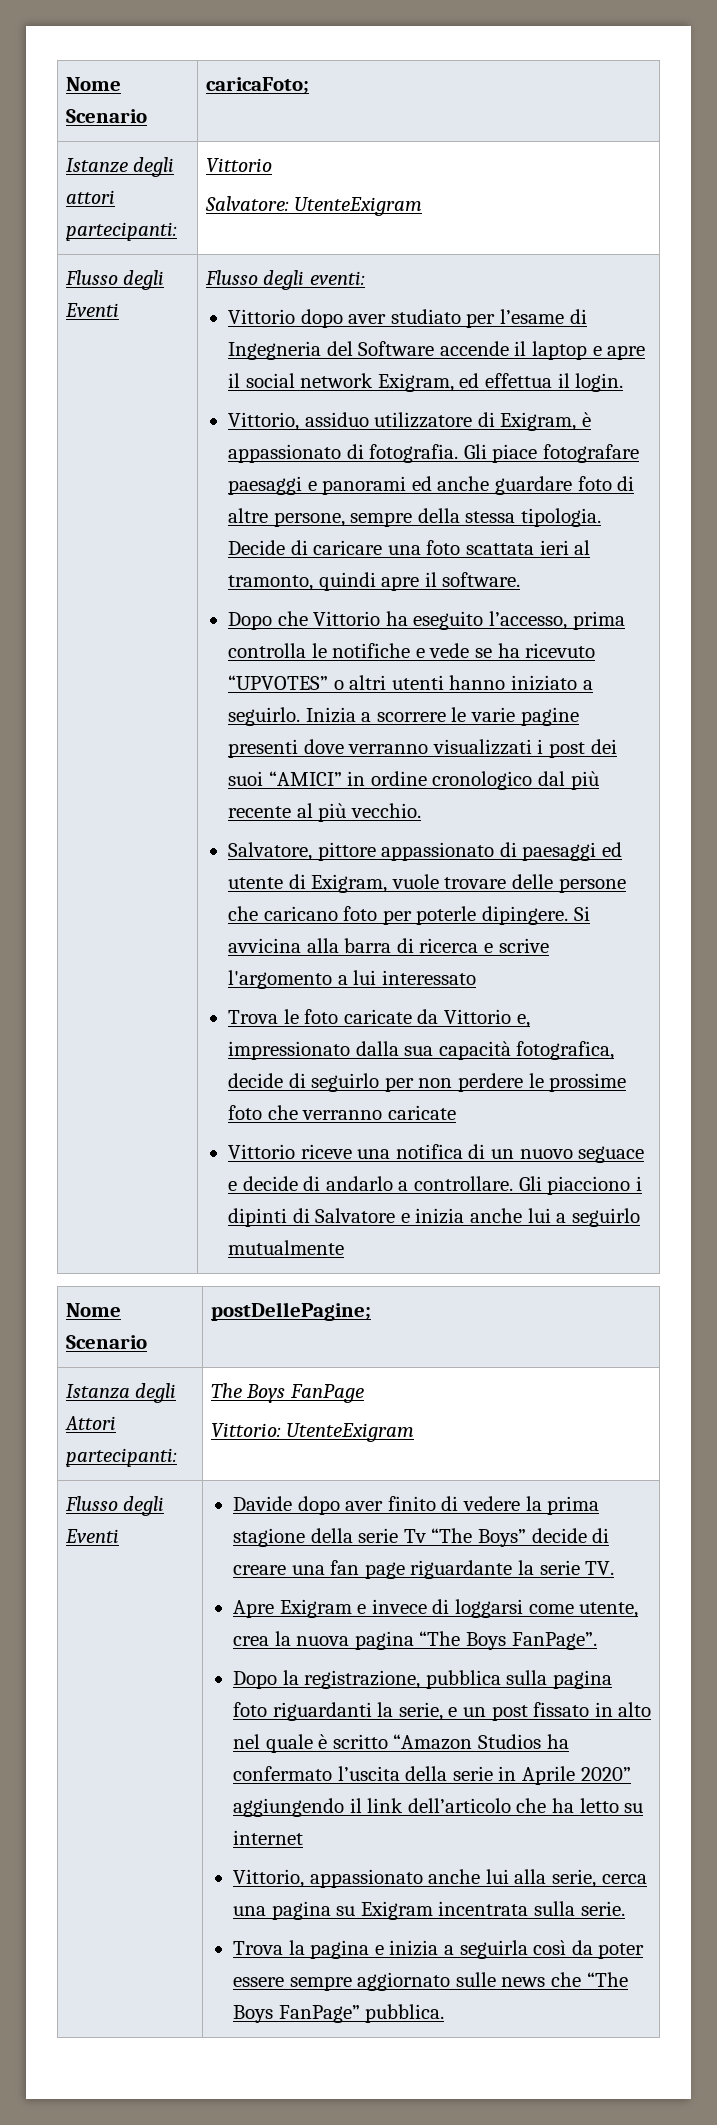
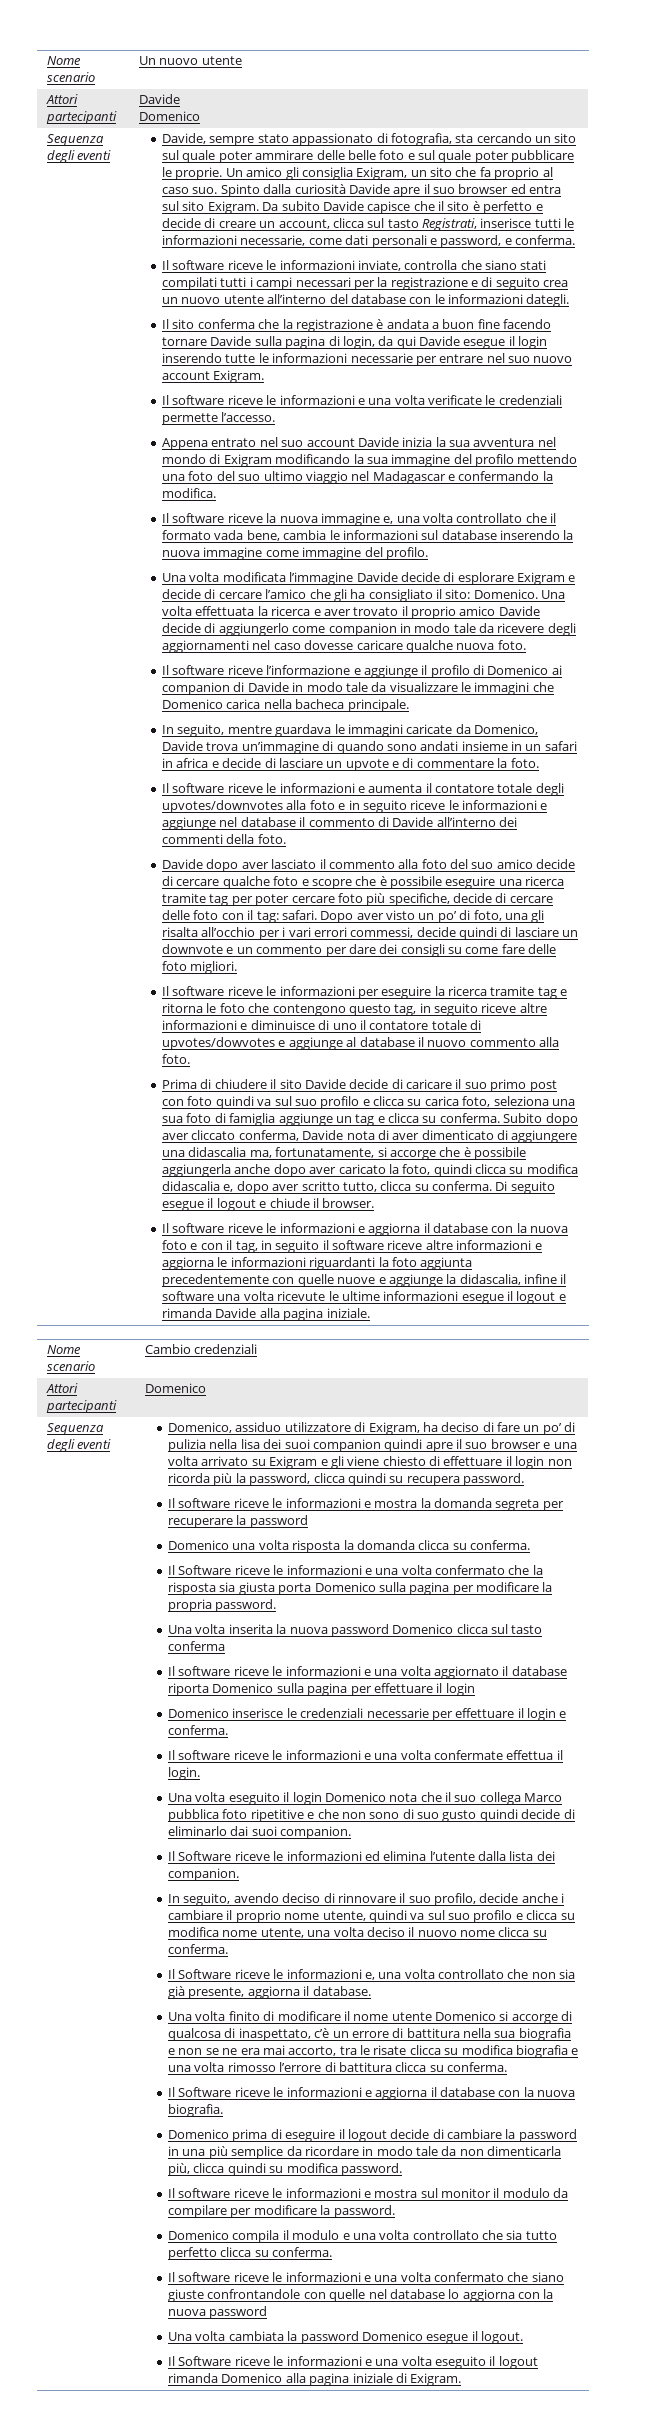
[65,77,121,91] [65,109,147,123] [205,77,309,94] [65,157,175,177] [65,190,115,204] [65,222,177,241] [205,158,272,173] [204,196,423,216] [64,270,165,290] [64,303,119,317] [204,270,365,290] [228,309,587,328] [228,341,646,360] [228,373,624,392] [228,412,592,431] [228,444,640,463] [228,476,635,495] [228,508,602,527] [228,540,591,555] [228,572,521,591] [228,611,625,630] [228,643,596,658] [228,675,593,691] [228,707,579,726] [228,739,617,758] [228,771,599,790] [228,803,421,822] [228,842,623,861] [228,874,626,893] [228,906,590,925] [228,938,549,953] [228,970,476,989] [228,1009,530,1028] [228,1041,615,1060] [228,1073,627,1092] [228,1105,456,1120] [228,1144,645,1163] [228,1176,642,1195] [228,1208,640,1227] [228,1240,345,1255] [65,1303,121,1317] [65,1335,147,1349] [210,1302,371,1321] [65,1383,177,1403] [64,1416,116,1430] [65,1448,177,1467] [210,1383,364,1403] [210,1423,415,1442] [64,1496,165,1516] [64,1529,119,1543] [233,1496,600,1515] [233,1528,610,1547] [233,1560,615,1579] [233,1599,639,1618] [233,1631,597,1650] [233,1670,613,1689] [233,1702,652,1721] [233,1734,569,1753] [233,1766,631,1785] [233,1798,644,1817] [233,1830,304,1845] [233,1869,647,1888] [233,1901,625,1920] [233,1940,645,1959] [233,1972,628,1991] [233,2004,445,2023] Nome Scenario | caricaFoto; // Istanze degli attori partecipanti: | Vittorio // Salvatore: UtenteExigram // Flusso degli Eventi | Flusso degli eventi: // Vittorio dopo aver studiato per l’esame di Ingegneria del Software accende il laptop e apre il social network Exigram, ed effettua il login. // Vittorio, assiduo utilizzatore di Exigram, è appassionato di fotografia. Gli piace fotografare paesaggi e panorami ed anche guardare foto di altre persone, sempre della stessa tipologia. Decide di caricare una foto scattata ieri al tramonto, quindi apre il software. // Dopo che Vittorio ha eseguito l’accesso, prima controlla le notifiche e vede se ha ricevuto “UPVOTES” o altri utenti hanno iniziato a seguirlo. Inizia a scorrere le varie pagine presenti dove verranno visualizzati i post dei suoi “AMICI” in ordine cronologico dal più recente al più vecchio. // Salvatore, pittore appassionato di paesaggi ed utente di Exigram, vuole trovare delle persone che caricano foto per poterle dipingere. Si avvicina alla barra di ricerca e scrive l'argomento a lui interessato // Trova le foto caricate da Vittorio e, impressionato dalla sua capacità fotografica, decide di seguirlo per non perdere le prossime foto che verranno caricate // Vittorio riceve una notifica di un nuovo seguace e decide di andarlo a controllare. Gli piacciono i dipinti di Salvatore e inizia anche lui a seguirlo mutualmente // Nome Scenario | postDellePagine; // Istanza degli Attori partecipanti: | The Boys FanPage // Vittorio: UtenteExigram // Flusso degli Eventi | Davide dopo aver finito di vedere la prima stagione della serie Tv “The Boys” decide di creare una fan page riguardante la serie TV. // Apre Exigram e invece di loggarsi come utente, crea la nuova pagina “The Boys FanPage”. // Dopo la registrazione, pubblica sulla pagina foto riguardanti la serie, e un post fissato in alto nel quale è scritto “Amazon Studios ha confermato l’uscita della serie in Aprile 2020” aggiungendo il link dell’articolo che ha letto su internet // Vittorio, appassionato anche lui alla serie, cerca una pagina su Exigram incentrata sulla serie. // Trova la pagina e inizia a seguirla così da poter essere sempre aggiornato sulle news che “The Boys FanPage” pubblica. -> [46,56,81,65] [46,72,95,82] [138,56,242,65] [45,94,78,104] [45,111,117,124] [138,94,180,104] [138,111,200,121] [46,134,104,146] [46,150,112,163] [162,133,577,146] [162,150,575,163] [162,167,553,180] [162,184,562,197] [162,201,543,214] [162,218,575,231] [162,235,576,248] [162,260,547,271] [162,277,569,290] [162,294,570,307] [162,319,552,332] [162,336,548,349] [162,353,573,366] [162,370,265,383] [162,395,562,405] [162,412,276,425] [162,437,556,450] [162,454,578,467] [162,471,553,484] [162,488,217,498] [162,513,557,526] [162,530,574,541] [162,547,428,560] [162,572,576,585] [162,589,566,602] [162,606,540,619] [162,623,576,636] [162,640,526,653] [162,665,562,678] [162,682,554,695] [162,699,409,712] [162,724,539,737] [162,741,577,754] [162,758,539,771] [162,783,564,796] [162,800,548,813] [162,817,518,830] [162,834,286,844] [162,859,576,872] [162,876,565,889] [162,893,553,906] [162,910,545,923] [162,927,579,940] [162,944,557,957] [162,961,238,974] [162,986,568,999] [162,1003,547,1016] [162,1020,482,1030] [162,1037,560,1050] [162,1054,191,1064] [162,1079,557,1092] [162,1096,575,1109] [162,1113,578,1126] [162,1130,578,1143] [162,1147,527,1160] [162,1164,578,1177] [162,1181,555,1194] [162,1198,375,1211] [162,1223,569,1236] [162,1240,542,1253] [162,1257,473,1270] [162,1274,567,1287] [162,1291,566,1304] [162,1308,370,1321] [46,1345,81,1354] [46,1361,95,1371] [144,1344,258,1354] [45,1383,78,1393] [45,1400,117,1413] [144,1383,206,1393] [46,1423,104,1435] [46,1439,112,1452] [168,1422,576,1435] [168,1439,577,1452] [168,1456,572,1469] [168,1473,525,1486] [168,1498,564,1511] [168,1515,308,1528] [168,1540,531,1553] [168,1565,543,1575] [168,1582,553,1595] [168,1599,277,1612] [168,1624,543,1637] [168,1641,226,1651] [168,1666,567,1679] [168,1683,475,1696] [168,1708,567,1721] [168,1725,229,1735] [168,1750,563,1760] [168,1767,201,1780] [168,1792,563,1805] [168,1809,575,1822] [168,1826,352,1839] [168,1851,555,1861] [168,1868,240,1881] [168,1893,565,1906] [168,1910,575,1923] [168,1927,547,1938] [168,1944,229,1954] [168,1969,576,1980] [168,1986,371,1999] [168,2011,573,2024] [168,2028,571,2041] [168,2045,579,2058] [168,2062,508,2072] [168,2087,576,2100] [168,2104,224,2117] [168,2129,577,2142] [168,2146,562,2159] [168,2163,402,2176] [168,2188,569,2198] [168,2205,395,2218] [168,2230,557,2243] [168,2247,333,2260] [168,2272,564,2282] [168,2289,554,2302] [168,2306,268,2319] [168,2331,524,2344] [168,2356,538,2369] [168,2373,462,2386] Nome scenario | Un nuovo utente // Attori partecipanti | Davide // Domenico // Sequenza degli eventi | Davide, sempre stato appassionato di fotografia, sta cercando un sito sul quale poter ammirare delle belle foto e sul quale poter pubblicare le proprie. Un amico gli consiglia Exigram, un sito che fa proprio al caso suo. Spinto dalla curiosità Davide apre il suo browser ed entra sul sito Exigram. Da subito Davide capisce che il sito è perfetto e decide di creare un account, clicca sul tasto Registrati, inserisce tutti le informazioni necessarie, come dati personali e password, e conferma. // Il software riceve le informazioni inviate, controlla che siano stati compilati tutti i campi necessari per la registrazione e di seguito crea un nuovo utente all’interno del database con le informazioni dategli. // Il sito conferma che la registrazione è andata a buon fine facendo tornare Davide sulla pagina di login, da qui Davide esegue il login inserendo tutte le informazioni necessarie per entrare nel suo nuovo account Exigram. // Il software riceve le informazioni e una volta verificate le credenziali permette l’accesso. // Appena entrato nel suo account Davide inizia la sua avventura nel mondo di Exigram modificando la sua immagine del profilo mettendo una foto del suo ultimo viaggio nel Madagascar e confermando la modifica. // Il software riceve la nuova immagine e, una volta controllato che il formato vada bene, cambia le informazioni sul database inserendo la nuova immagine come immagine del profilo. // Una volta modificata l’immagine Davide decide di esplorare Exigram e decide di cercare l’amico che gli ha consigliato il sito: Domenico. Una volta effettuata la ricerca e aver trovato il proprio amico Davide decide di aggiungerlo come companion in modo tale da ricevere degli aggiornamenti nel caso dovesse caricare qualche nuova foto. // Il software riceve l’informazione e aggiunge il profilo di Domenico ai companion di Davide in modo tale da visualizzare le immagini che Domenico carica nella bacheca principale. // In seguito, mentre guardava le immagini caricate da Domenico, Davide trova un’immagine di quando sono andati insieme in un safari in africa e decide di lasciare un upvote e di commentare la foto. // Il software riceve le informazioni e aumenta il contatore totale degli upvotes/downvotes alla foto e in seguito riceve le informazioni e aggiunge nel database il commento di Davide all’interno dei commenti della foto. // Davide dopo aver lasciato il commento alla foto del suo amico decide di cercare qualche foto e scopre che è possibile eseguire una ricerca tramite tag per poter cercare foto più specifiche, decide di cercare delle foto con il tag: safari. Dopo aver visto un po’ di foto, una gli risalta all’occhio per i vari errori commessi, decide quindi di lasciare un downvote e un commento per dare dei consigli su come fare delle foto migliori. // Il software riceve le informazioni per eseguire la ricerca tramite tag e ritorna le foto che contengono questo tag, in seguito riceve altre informazioni e diminuisce di uno il contatore totale di upvotes/dowvotes e aggiunge al database il nuovo commento alla foto. // Prima di chiudere il sito Davide decide di caricare il suo primo post con foto quindi va sul suo profilo e clicca su carica foto, seleziona una sua foto di famiglia aggiunge un tag e clicca su conferma. Subito dopo aver cliccato conferma, Davide nota di aver dimenticato di aggiungere una didascalia ma, fortunatamente, si accorge che è possibile aggiungerla anche dopo aver caricato la foto, quindi clicca su modifica didascalia e, dopo aver scritto tutto, clicca su conferma. Di seguito esegue il logout e chiude il browser. // Il software riceve le informazioni e aggiorna il database con la nuova foto e con il tag, in seguito il software riceve altre informazioni e aggiorna le informazioni riguardanti la foto aggiunta precedentemente con quelle nuove e aggiunge la didascalia, infine il software una volta ricevute le ultime informazioni esegue il logout e rimanda Davide alla pagina iniziale. // Nome scenario | Cambio credenziali // Attori partecipanti | Domenico // Sequenza degli eventi | Domenico, assiduo utilizzatore di Exigram, ha deciso di fare un po’ di pulizia nella lisa dei suoi companion quindi apre il suo browser e una volta arrivato su Exigram e gli viene chiesto di effettuare il login non ricorda più la password, clicca quindi su recupera password. // Il software riceve le informazioni e mostra la domanda segreta per recuperare la password // Domenico una volta risposta la domanda clicca su conferma. // Il Software riceve le informazioni e una volta confermato che la risposta sia giusta porta Domenico sulla pagina per modificare la propria password. // Una volta inserita la nuova password Domenico clicca sul tasto conferma // Il software riceve le informazioni e una volta aggiornato il database riporta Domenico sulla pagina per effettuare il login // Domenico inserisce le credenziali necessarie per effettuare il login e conferma. // Il software riceve le informazioni e una volta confermate effettua il login. // Una volta eseguito il login Domenico nota che il suo collega Marco pubblica foto ripetitive e che non sono di suo gusto quindi decide di eliminarlo dai suoi companion. // Il Software riceve le informazioni ed elimina l’utente dalla lista dei companion. // In seguito, avendo deciso di rinnovare il suo profilo, decide anche i cambiare il proprio nome utente, quindi va sul suo profilo e clicca su modifica nome utente, una volta deciso il nuovo nome clicca su conferma. // Il Software riceve le informazioni e, una volta controllato che non sia già presente, aggiorna il database. // Una volta finito di modificare il nome utente Domenico si accorge di qualcosa di inaspettato, c’è un errore di battitura nella sua biografia e non se ne era mai accorto, tra le risate clicca su modifica biografia e una volta rimosso l’errore di battitura clicca su conferma. // Il Software riceve le informazioni e aggiorna il database con la nuova biografia. // Domenico prima di eseguire il logout decide di cambiare la password in una più semplice da ricordare in modo tale da non dimenticarla più, clicca quindi su modifica password. // Il software riceve le informazioni e mostra sul monitor il modulo da compilare per modificare la password. // Domenico compila il modulo e una volta controllato che sia tutto perfetto clicca su conferma. // Il software riceve le informazioni e una volta confermato che siano giuste confrontandole con quelle nel database lo aggiorna con la nuova password // Una volta cambiata la password Domenico esegue il logout. // Il Software riceve le informazioni e una volta eseguito il logout rimanda Domenico alla pagina iniziale di Exigram.

